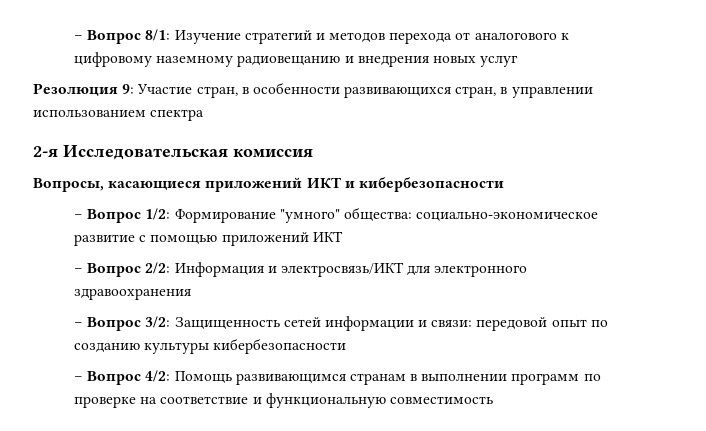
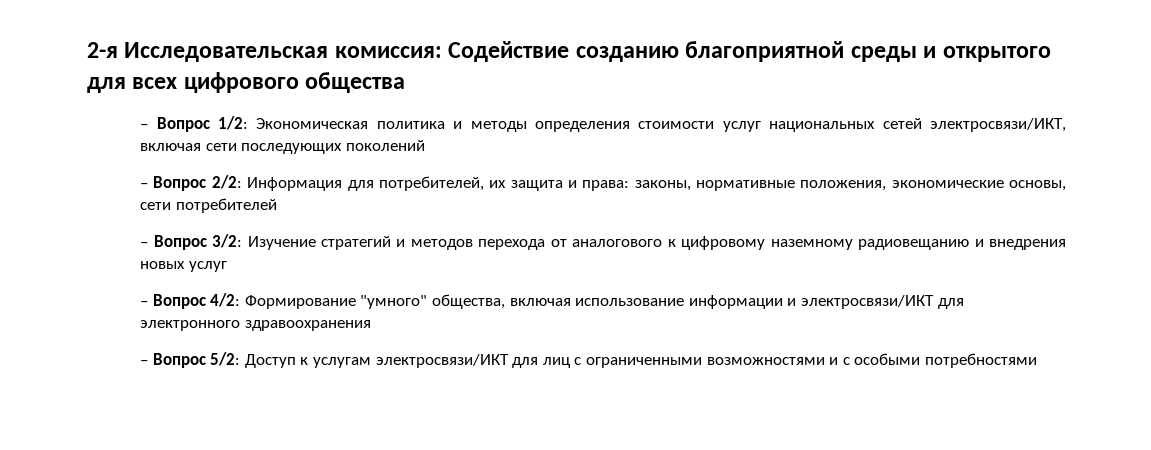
[73,29,171,44] – Вопрос 8/1: -> [87,41,1051,62] [87,72,406,93] [140,116,1067,132] [140,140,425,154] [140,175,1066,191] [140,198,277,213] [140,234,243,250] 2-я Исследовательская комиссия: Содействие созданию благоприятной среды и открытого для всех цифрового общества // – Вопрос 1/2: Экономическая политика и методы определения стоимости услуг национальных сетей электросвязи/ИКТ, включая сети последующих поколений // – Вопрос 2/2: Информация для потребителей, их защита и права: законы, нормативные положения, экономические основы, сети потребителей // – Вопрос 3/2:
[33,82,593,98] [33,109,205,121] [33,145,313,160] [33,177,504,192] [73,208,171,223] // Резолюция 9: Участие стран, в особенности развивающихся стран, в управлении использованием спектра // 2-я Исследовательская комиссия // Вопросы, касающиеся приложений ИКТ и кибербезопасности // – Вопрос 1/2: -> [140,293,241,309] // – Вопрос 4/2:
[343,207,599,222] [73,231,343,246] [73,262,404,277] общества: социально-экономическое развитие с помощью приложений ИКТ // – Вопрос 2/2: Информация и электросвязь/ИКТ -> [432,294,935,309] общества, включая использование информации и электросвязи/ИКТ
[145,316,608,331] [73,338,347,354] [73,370,601,385] [73,393,493,408] 3/2: Защищенность сетей информации и связи: передовой опыт по созданию культуры кибербезопасности // – Вопрос 4/2: Помощь развивающимся странам в выполнении программ по проверке на соответствие и функциональную совместимость -> [210,352,1037,368] 5/2: Доступ к услугам электросвязи/ИКТ для лиц с ограниченными возможностями и с особыми потребностями

